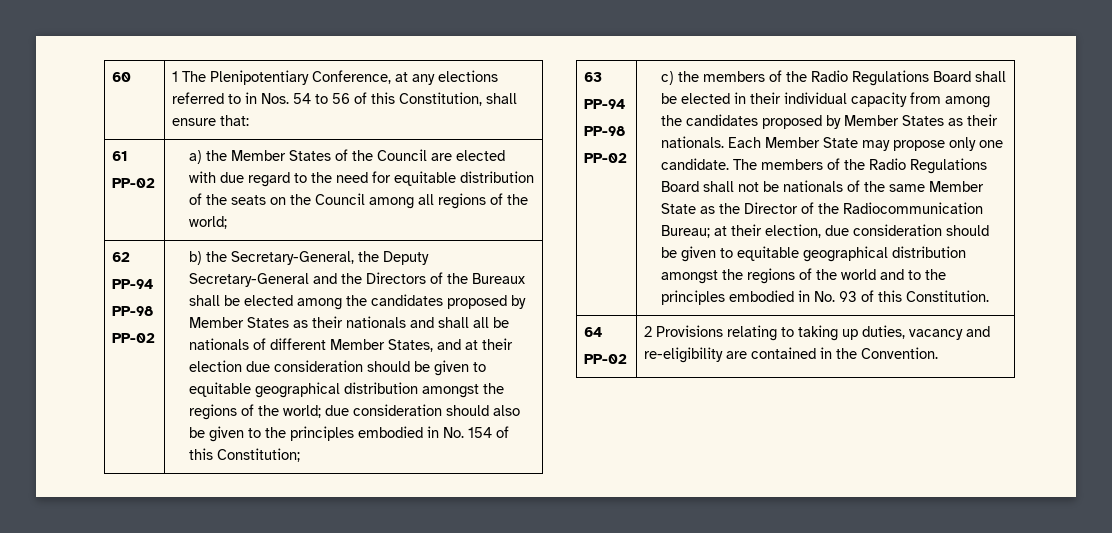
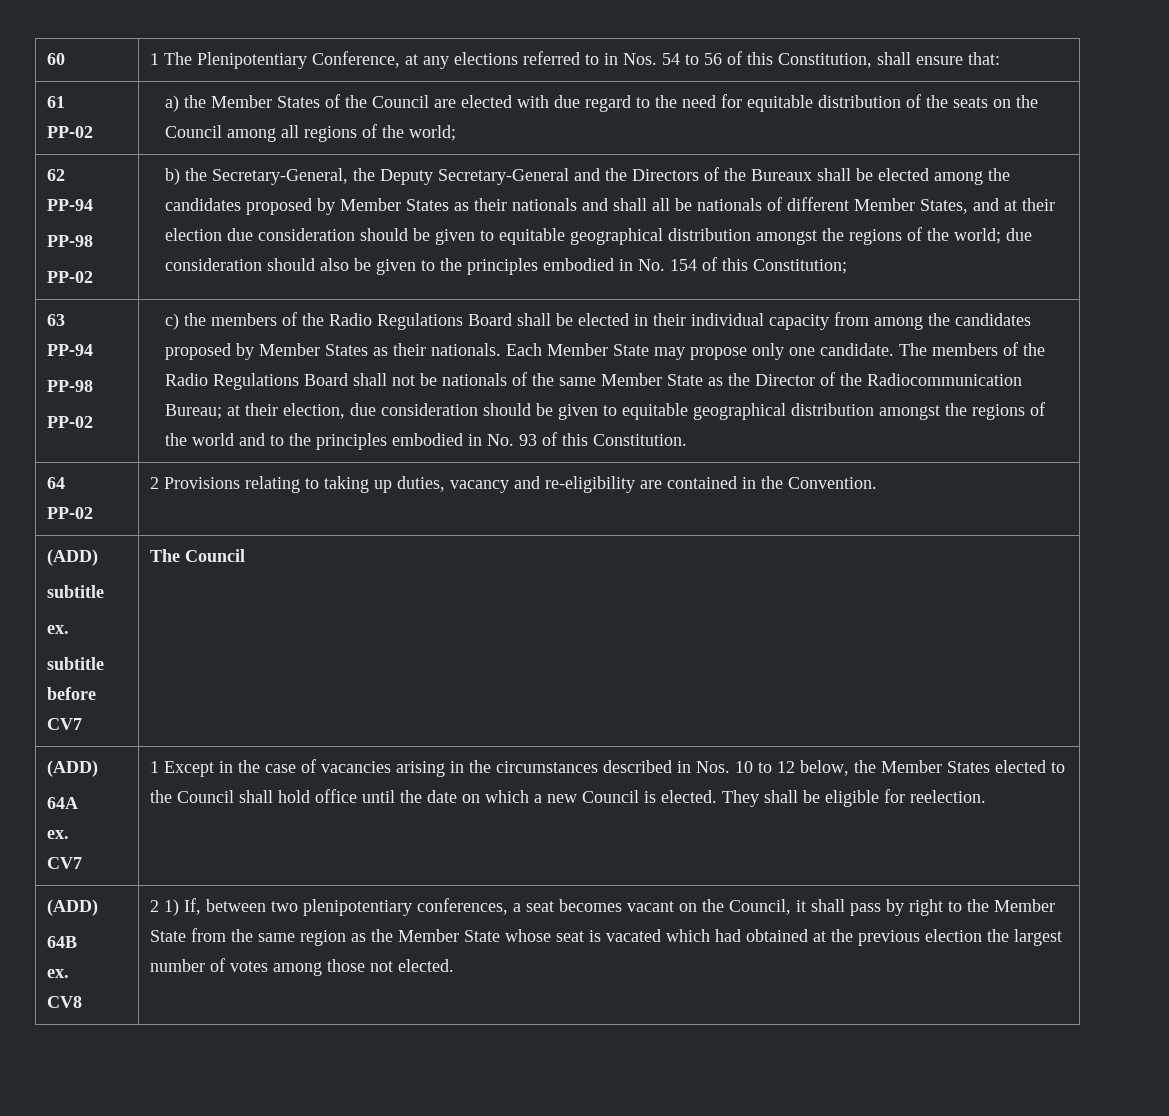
(939, 353) none -> [47,549,99,566] [47,585,105,598] [47,625,70,634] [47,657,105,670] [47,687,97,700] [47,718,83,730] [150,549,246,562] [47,760,99,777] [47,797,79,809] [47,830,70,839] [47,857,83,869] [150,759,1066,777] [150,789,987,807] [47,899,99,916] [47,936,78,948] [47,969,70,978] [47,996,83,1008] [150,898,1056,916] [150,928,1063,946] [150,958,455,976] // (ADD) // subtitle // ex. // subtitle before CV7 | The Council // (ADD) // 64A // ex. // CV7 | 1 Except in the case of vacancies arising in the circumstances described in Nos. 10 to 12 below, the Member States elected to the Council shall hold office until the date on which a new Council is elected. They shall be eligible for reelection. // (ADD) // 64B // ex. // CV8 | 2 1) If, between two plenipotentiary conferences, a seat becomes vacant on the Council, it shall pass by right to the Member State from the same region as the Member State whose seat is vacated which had obtained at the previous election the largest number of votes among those not elected.

